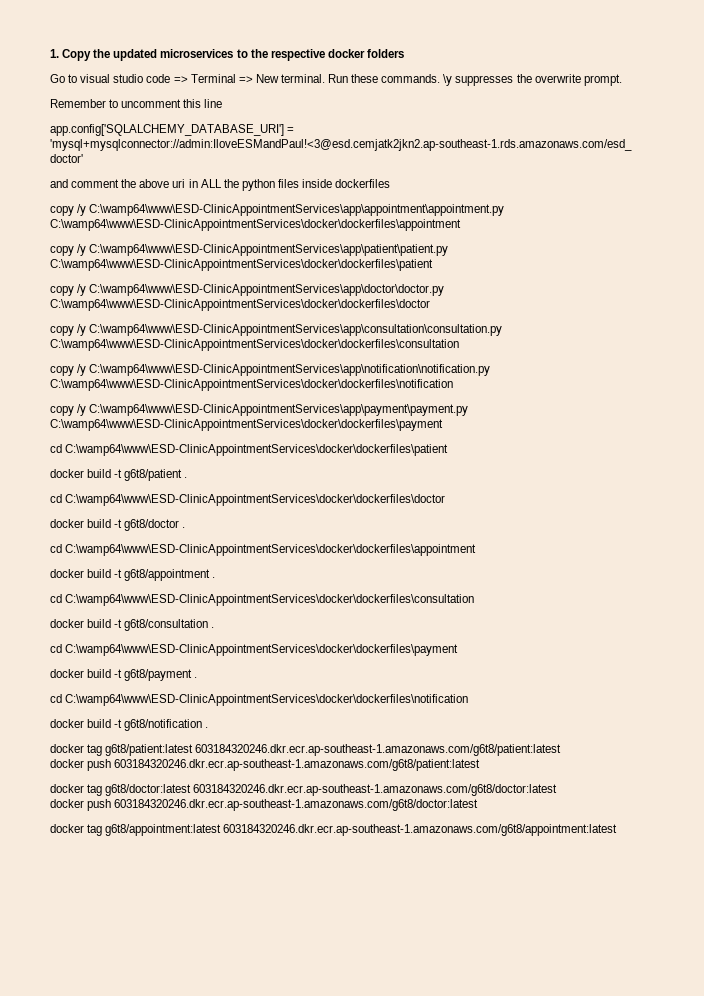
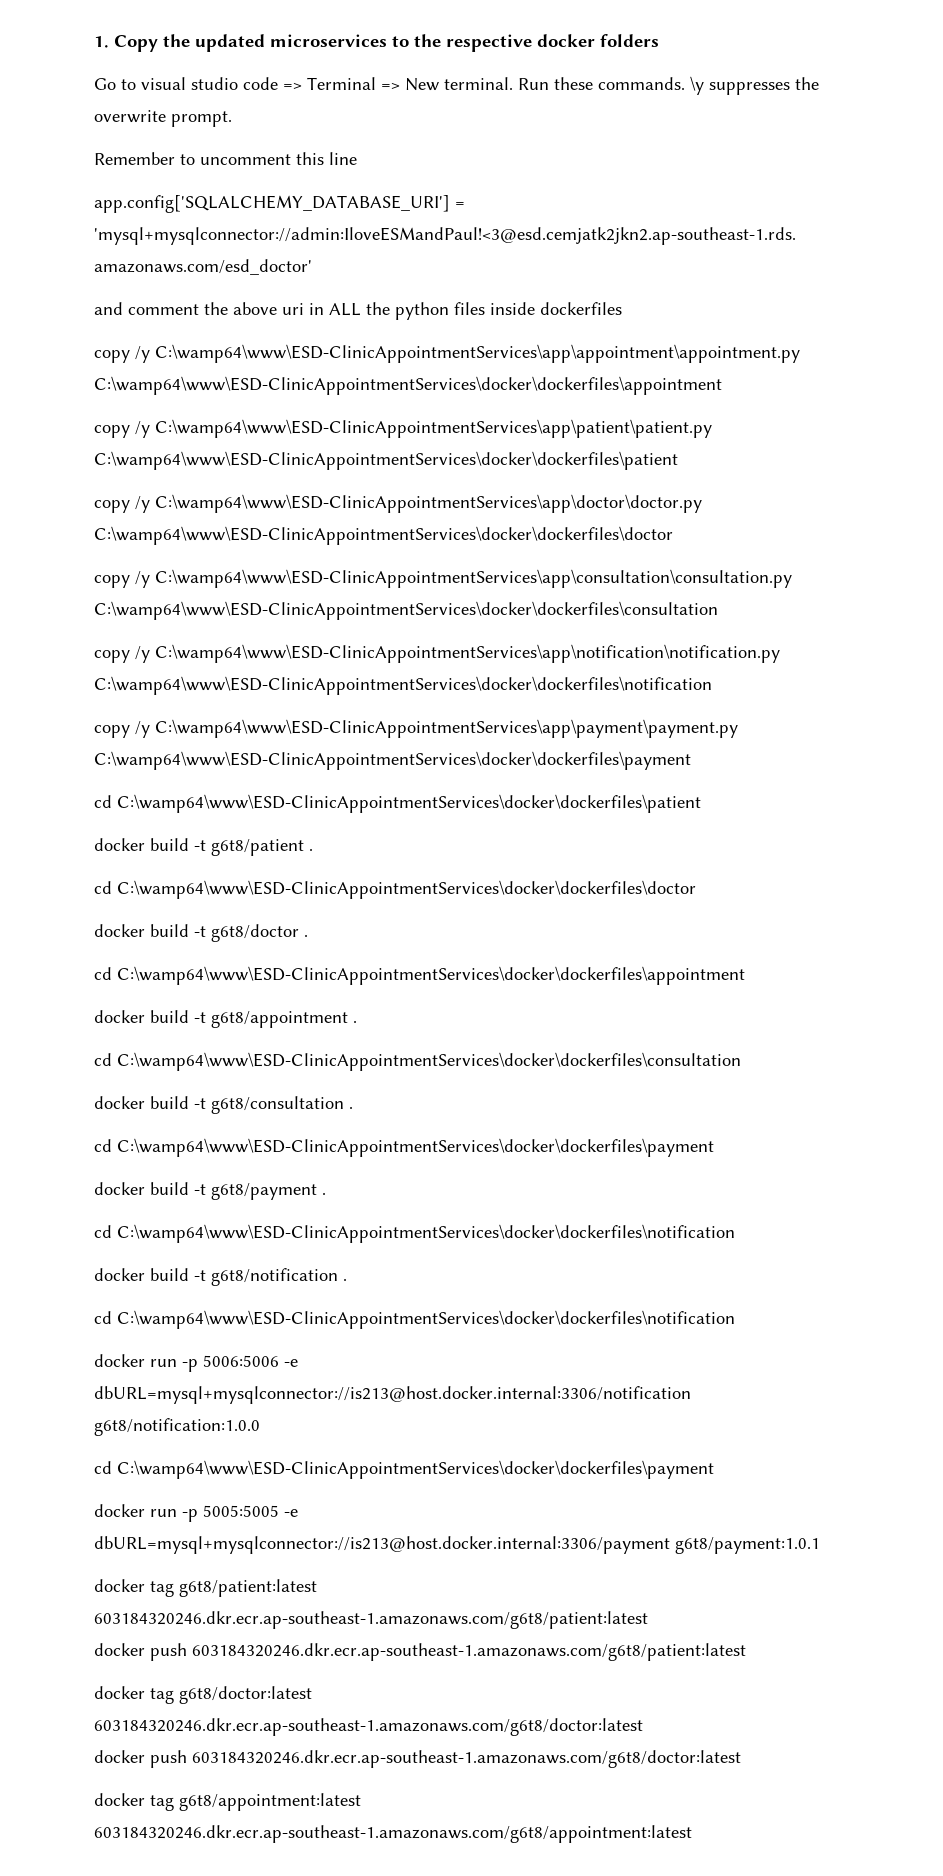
(209, 727) none -> [94,1310,735,1329] [94,1354,298,1372] [94,1386,691,1404] [94,1418,260,1436] [94,1460,714,1479] [94,1504,298,1522] [94,1536,820,1554] // cd C:\wamp64\www\ESD-ClinicAppointmentServices\docker\dockerfiles\notification // docker run -p 5006:5006 -e dbURL=mysql+mysqlconnector://is213@host.docker.internal:3306/notification g6t8/notification:1.0.0 // cd C:\wamp64\www\ESD-ClinicAppointmentServices\docker\dockerfiles\payment // docker run -p 5005:5005 -e dbURL=mysql+mysqlconnector://is213@host.docker.internal:3306/payment g6t8/payment:1.0.1

